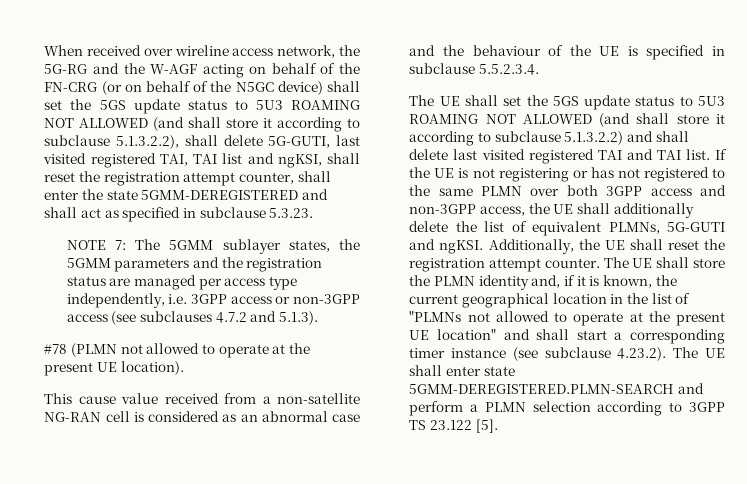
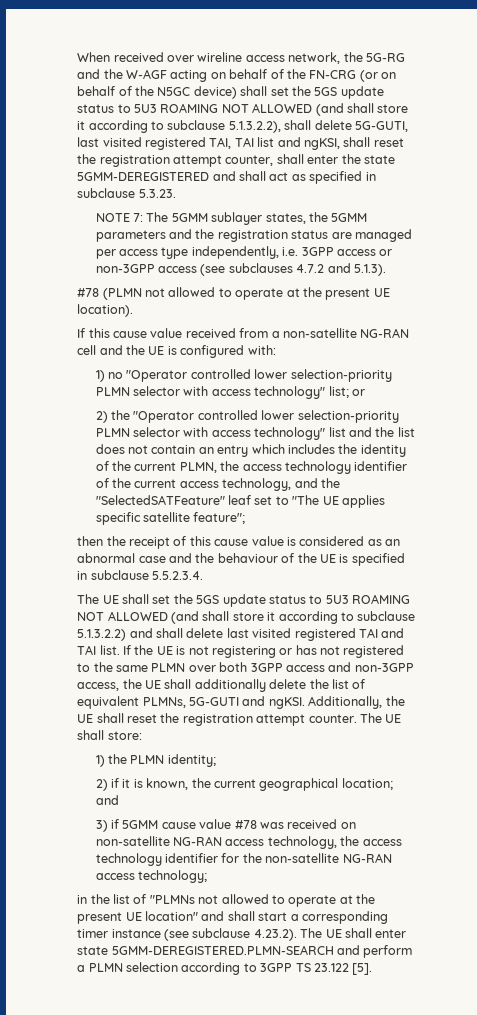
[44,393,73,404] This -> [77,328,110,338] If this
(130, 416) none -> [99,345,276,358] [95,369,392,382] [95,386,365,399] [95,410,399,423] [95,427,415,440] [95,444,406,457] [95,461,408,474] [95,478,340,491] [95,495,385,508] [95,512,246,525] [77,536,284,549] and the UE is configured with: // 1) no "Operator controlled lower selection-priority PLMN selector with access technology" list; or // 2) the "Operator controlled lower selection-priority PLMN selector with access technology" list and the list does not contain an entry which includes the identity of the current PLMN, the access technology identifier of the current access technology, and the "SelectedSATFeature" leaf set to "The UE applies specific satellite feature"; // then the receipt of this cause value
[693,258,725,268] [409,275,561,290] store the PLMN identity and, -> [107,731,142,740] [95,754,216,767] [95,779,108,791] store: // 1) the PLMN identity; // 2)
[552,293,607,304] location -> [341,778,393,790] [95,795,119,805] [95,819,356,832] [95,836,402,849] [95,853,392,866] [95,870,208,883] location; and // 3) if 5GMM cause value #78 was received on non-satellite NG-RAN access technology, the access technology identifier for the non-satellite NG-RAN access technology; //

